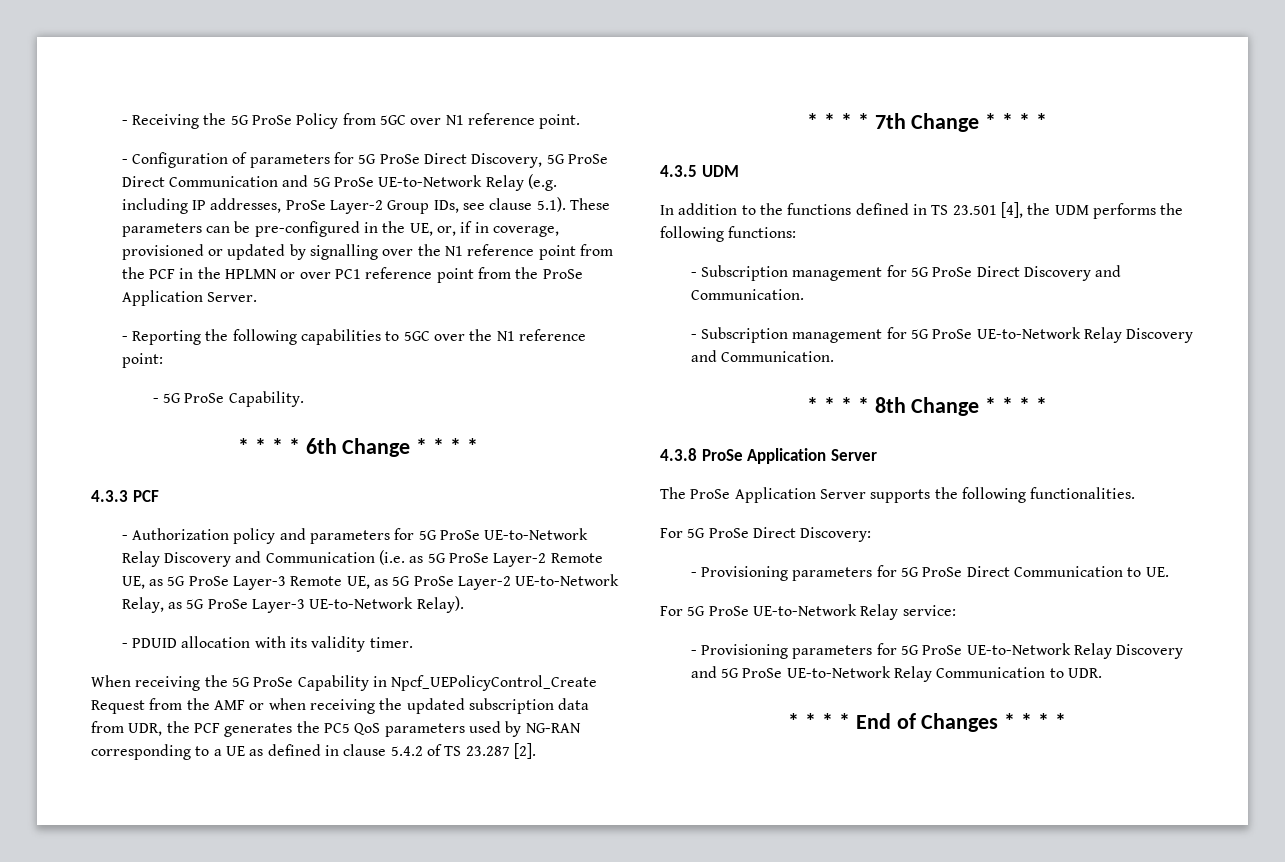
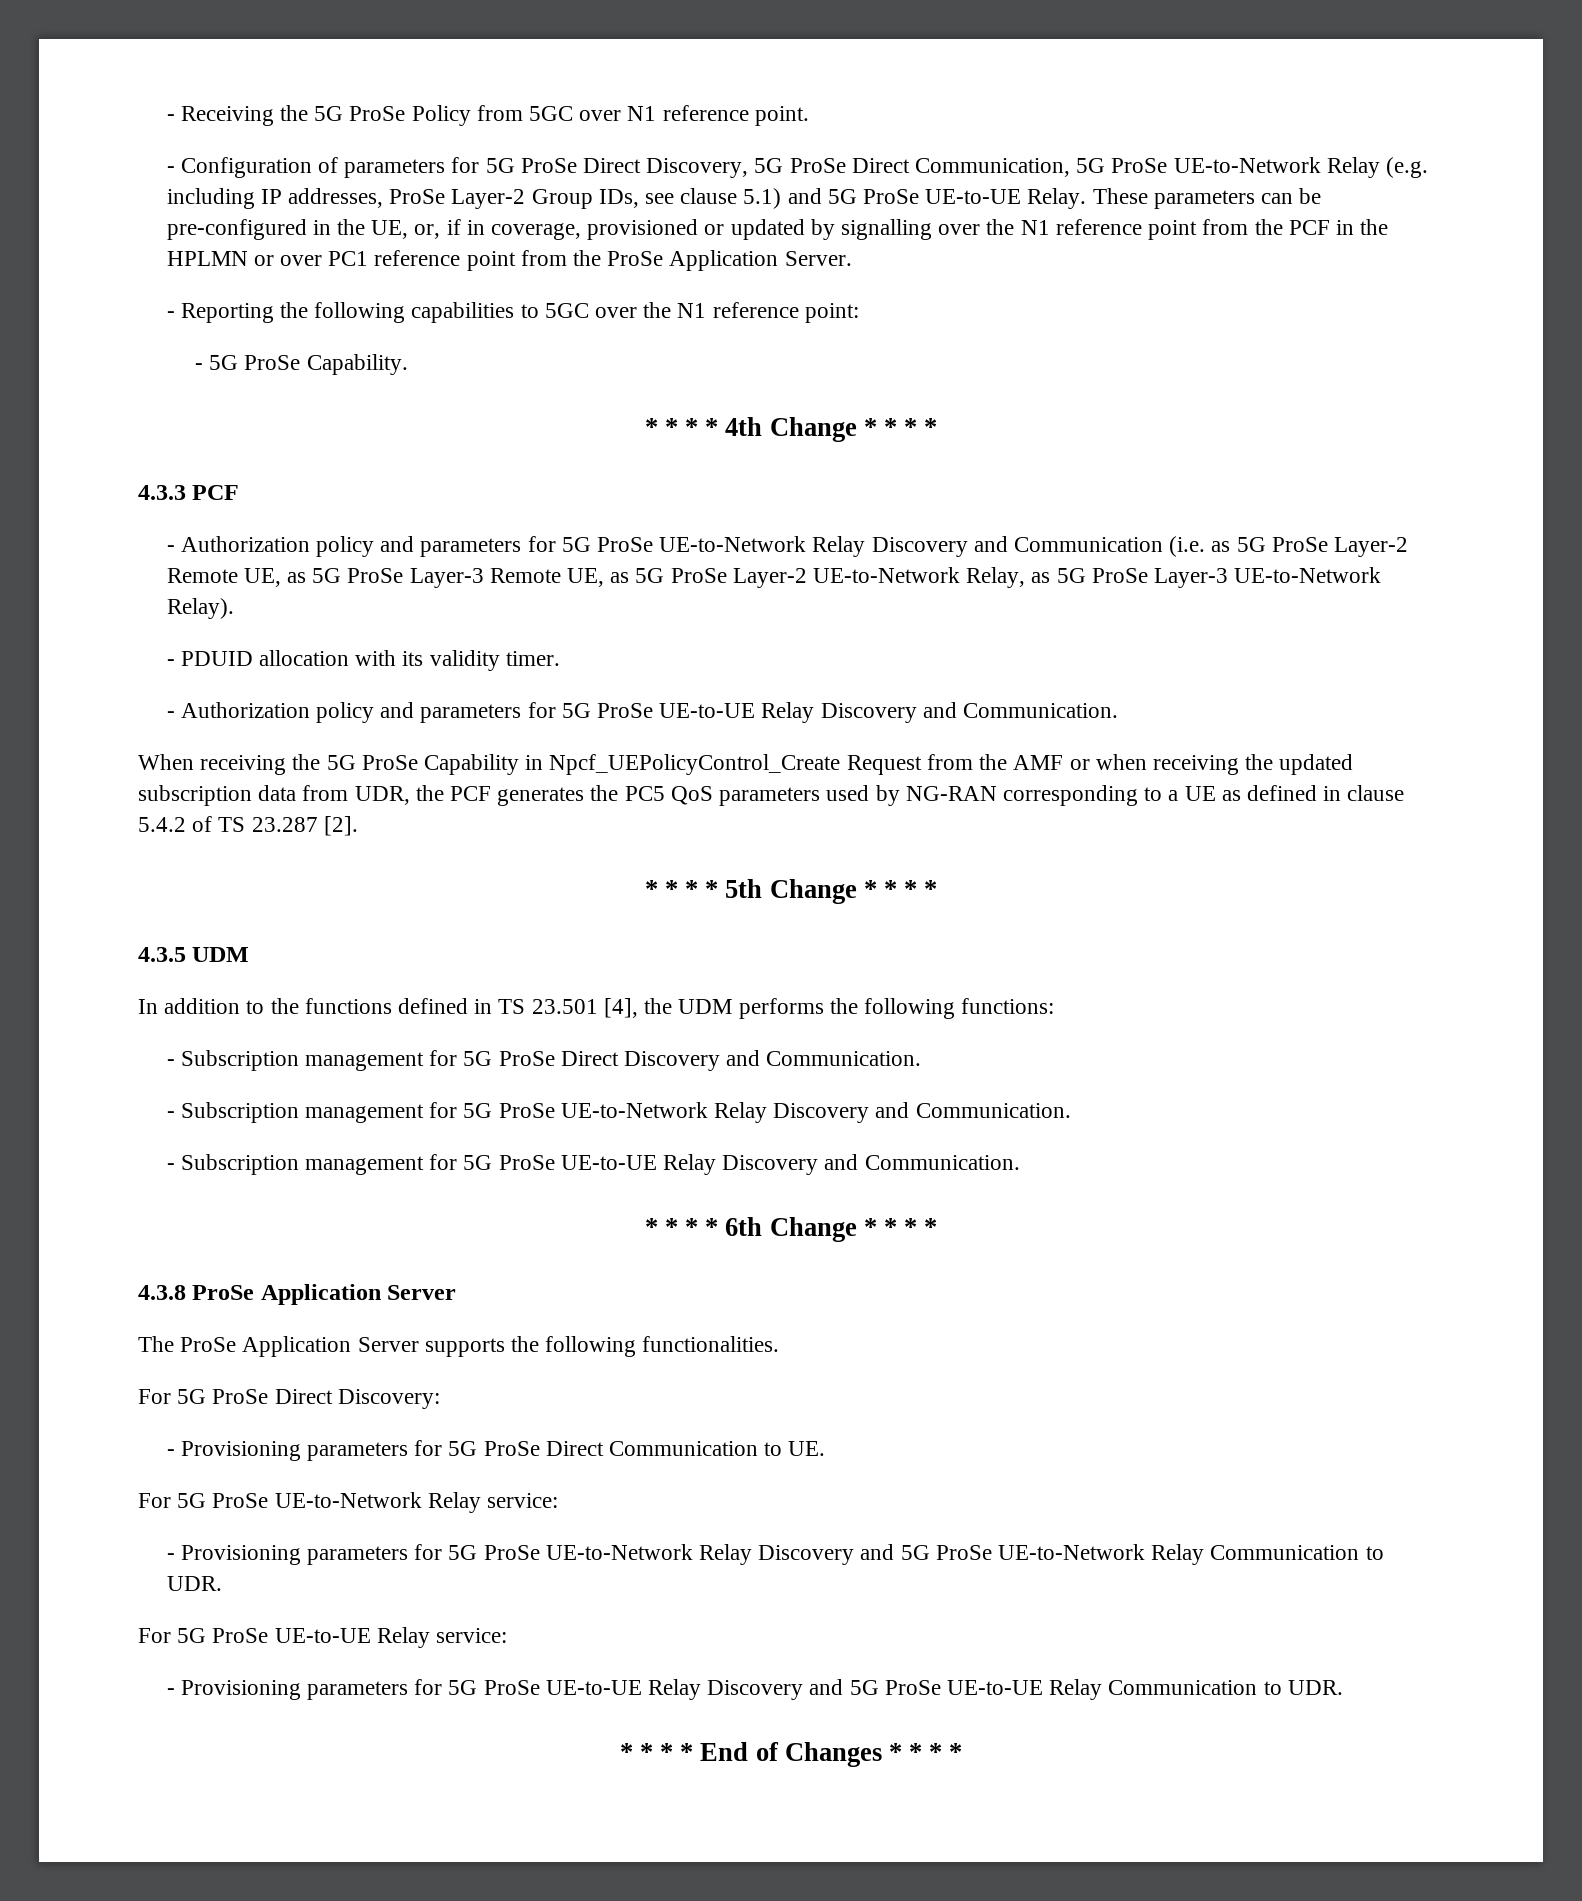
[169,175,309,187] Communication and -> [915,158,1071,177] Communication,
[536,197,566,212] 5.1). -> [743,188,1087,209] 5.1) and 5G ProSe UE-to-UE Relay.
[305,438,337,454] 6th -> [725,417,763,436] 4th
(413, 642) none -> [166,702,1119,723] // - Authorization policy and parameters for 5G ProSe UE-to-UE Relay Discovery and Communication.
[874,113,906,129] 7th -> [725,879,763,898] 5th
[807,397,906,413] // * * * * 8th -> [166,1154,1020,1175] [644,1217,763,1236] // - Subscription management for 5G ProSe UE-to-UE Relay Discovery and Communication. // * * * * 6th
(1103, 673) none -> [138,1627,508,1648] [166,1679,1343,1700] // For 5G ProSe UE-to-UE Relay service: // - Provisioning parameters for 5G ProSe UE-to-UE Relay Discovery and 5G ProSe UE-to-UE Relay Communication to UDR.

